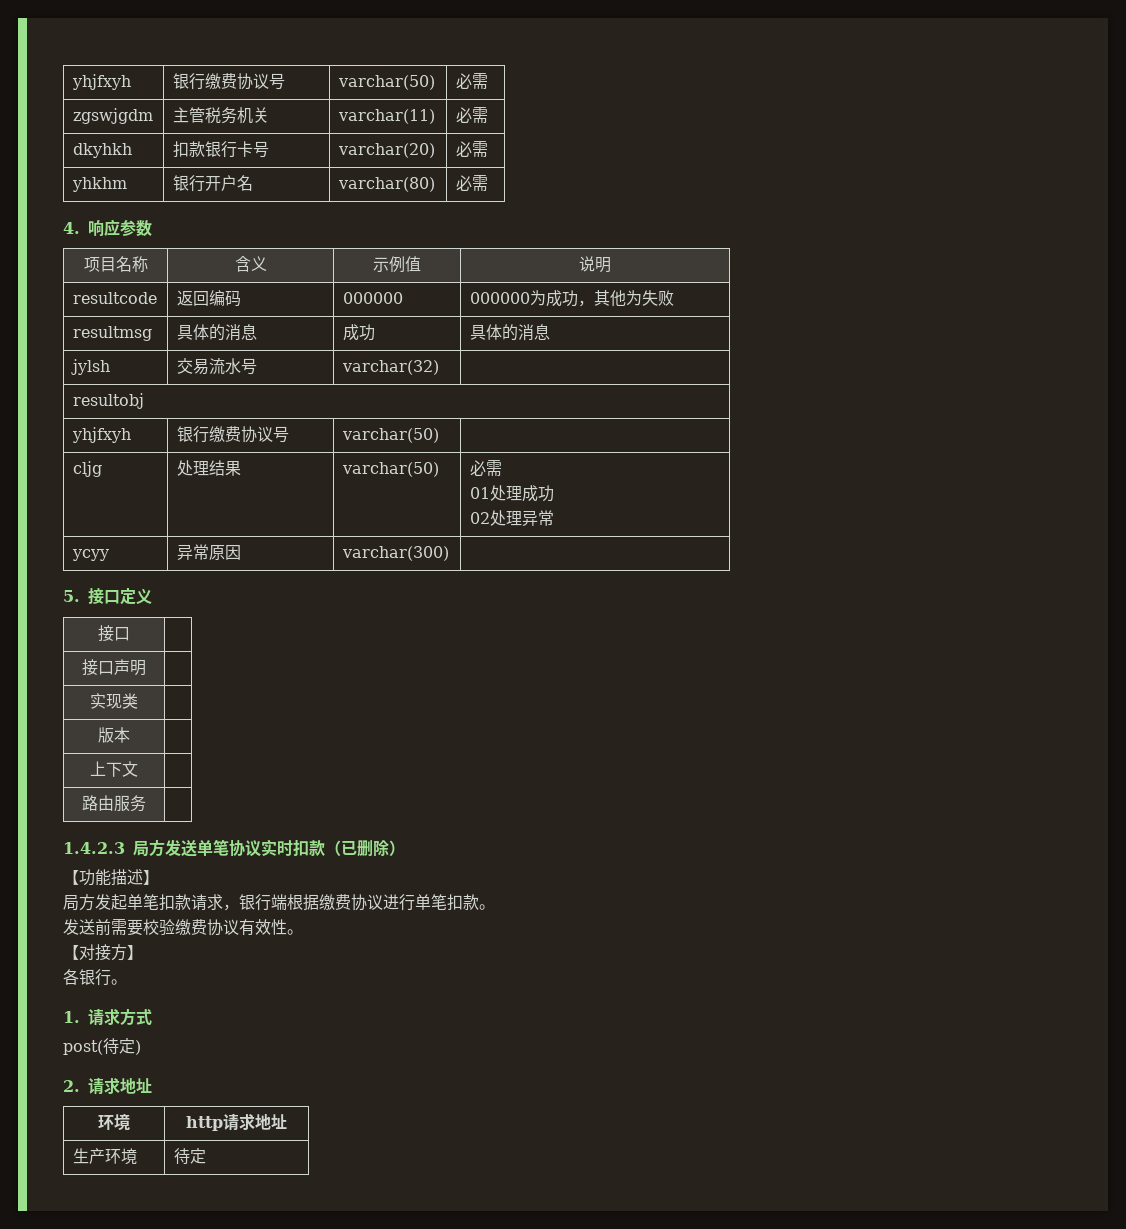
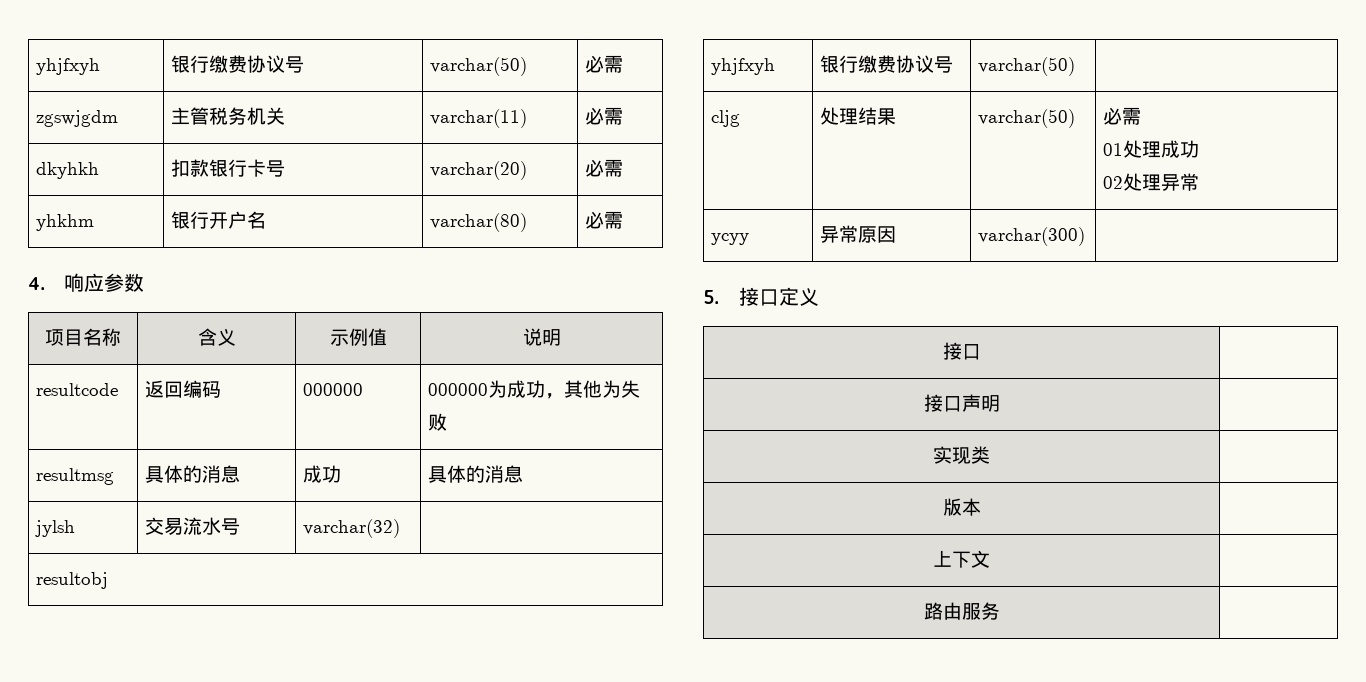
[63,839,405,857] [63,869,159,886] [63,894,495,911] [63,919,303,936] [63,944,143,961] [63,969,127,986] [63,1008,152,1026] [63,1038,141,1055] [63,1077,152,1095] [98,1114,130,1131] [186,1113,287,1131] [72,1148,137,1165] [173,1148,206,1165] // 1.4.2.3局方发送单笔协议实时扣款（已删除） // 【功能描述】 // 局方发起单笔扣款请求，银行端根据缴费协议进行单笔扣款。 // 发送前需要校验缴费协议有效性。 // 【对接方】 // 各银行。 // 1.请求方式 // post(待定) // 2.请求地址 // 环境 | http请求地址 // 生产环境 | 待定 -> (1000, 611) none

